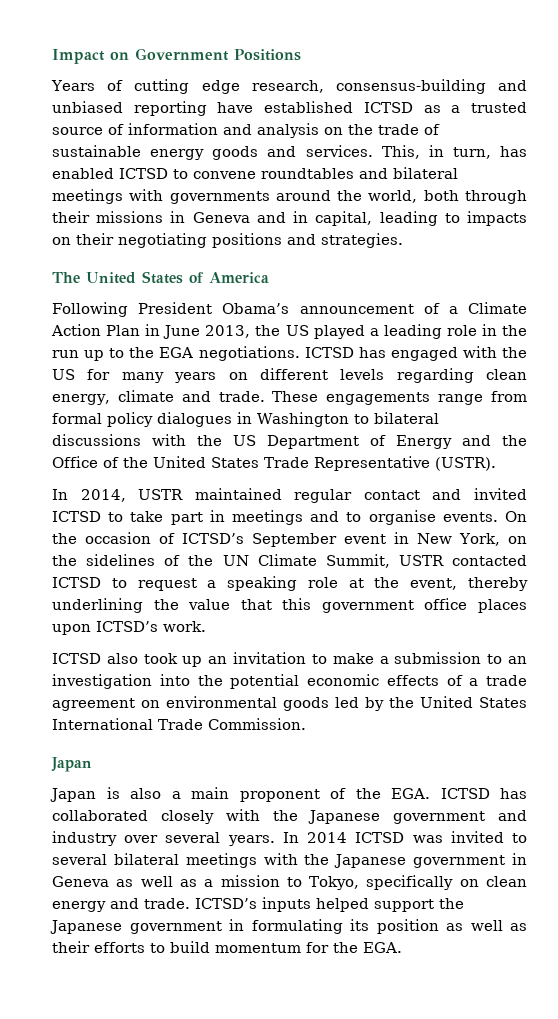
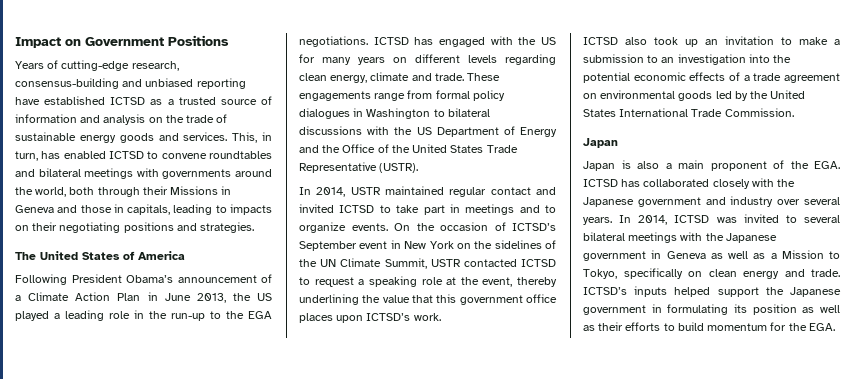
[134,79,240,94] cutting edge -> [61,60,130,71] cutting-edge
[96,211,164,223] missions -> [170,186,219,195] Missions
[293,211,373,226] in capital, -> [80,204,171,215] those in capitals,
[52,350,105,361] run up -> [171,313,205,321] run-up
[368,510,436,525] organise -> [299,222,346,233] organize
[459,533,501,546] York, -> [429,241,454,249] York
[307,832,348,843] 2014 -> [638,215,668,225] 2014,
[220,875,280,887] mission -> [781,250,824,259] Mission

